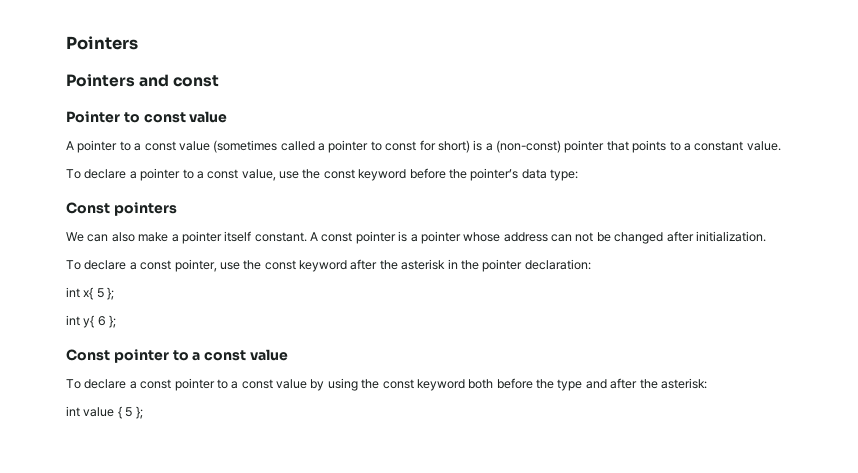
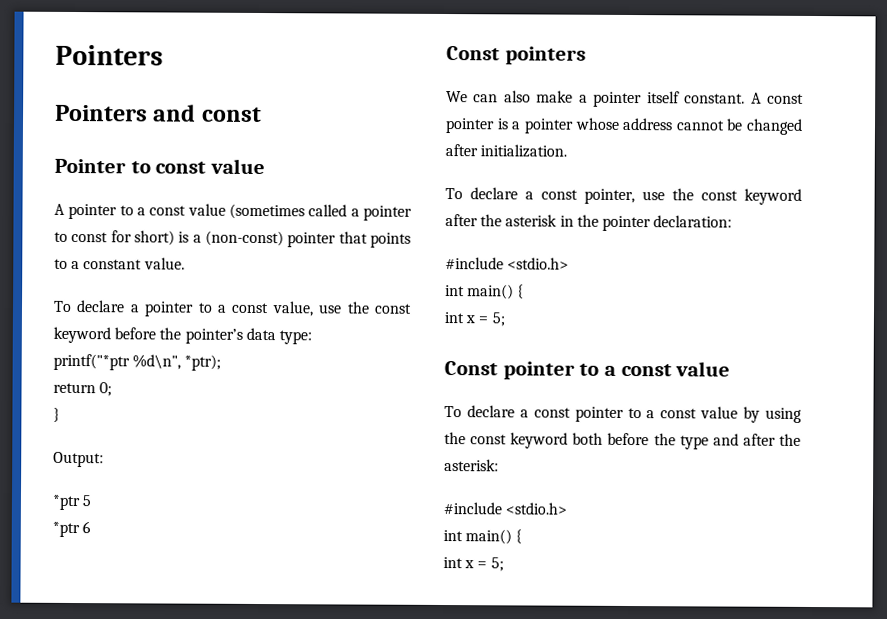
(578, 175) none -> [53,353,222,371] [53,382,113,397] [53,407,60,422] [53,451,104,468] [52,494,92,511] [52,521,92,538] // printf("*ptr %d\n", *ptr); // return 0; // } // Output: // *ptr 5 // *ptr 6
[551,232,594,242] can not -> [675,120,725,131] cannot
[66,287,115,300] [66,315,117,328] int x{ 5 }; // int y{ 6 }; -> [445,257,570,270] [445,284,525,300] [444,312,505,327] #include <stdio.h> // int main() { // int x = 5;
[66,406,143,419] // int value { 5 }; -> [443,502,568,515] [443,529,523,545] [443,557,504,572] // #include <stdio.h> // int main() { // int x = 5;

